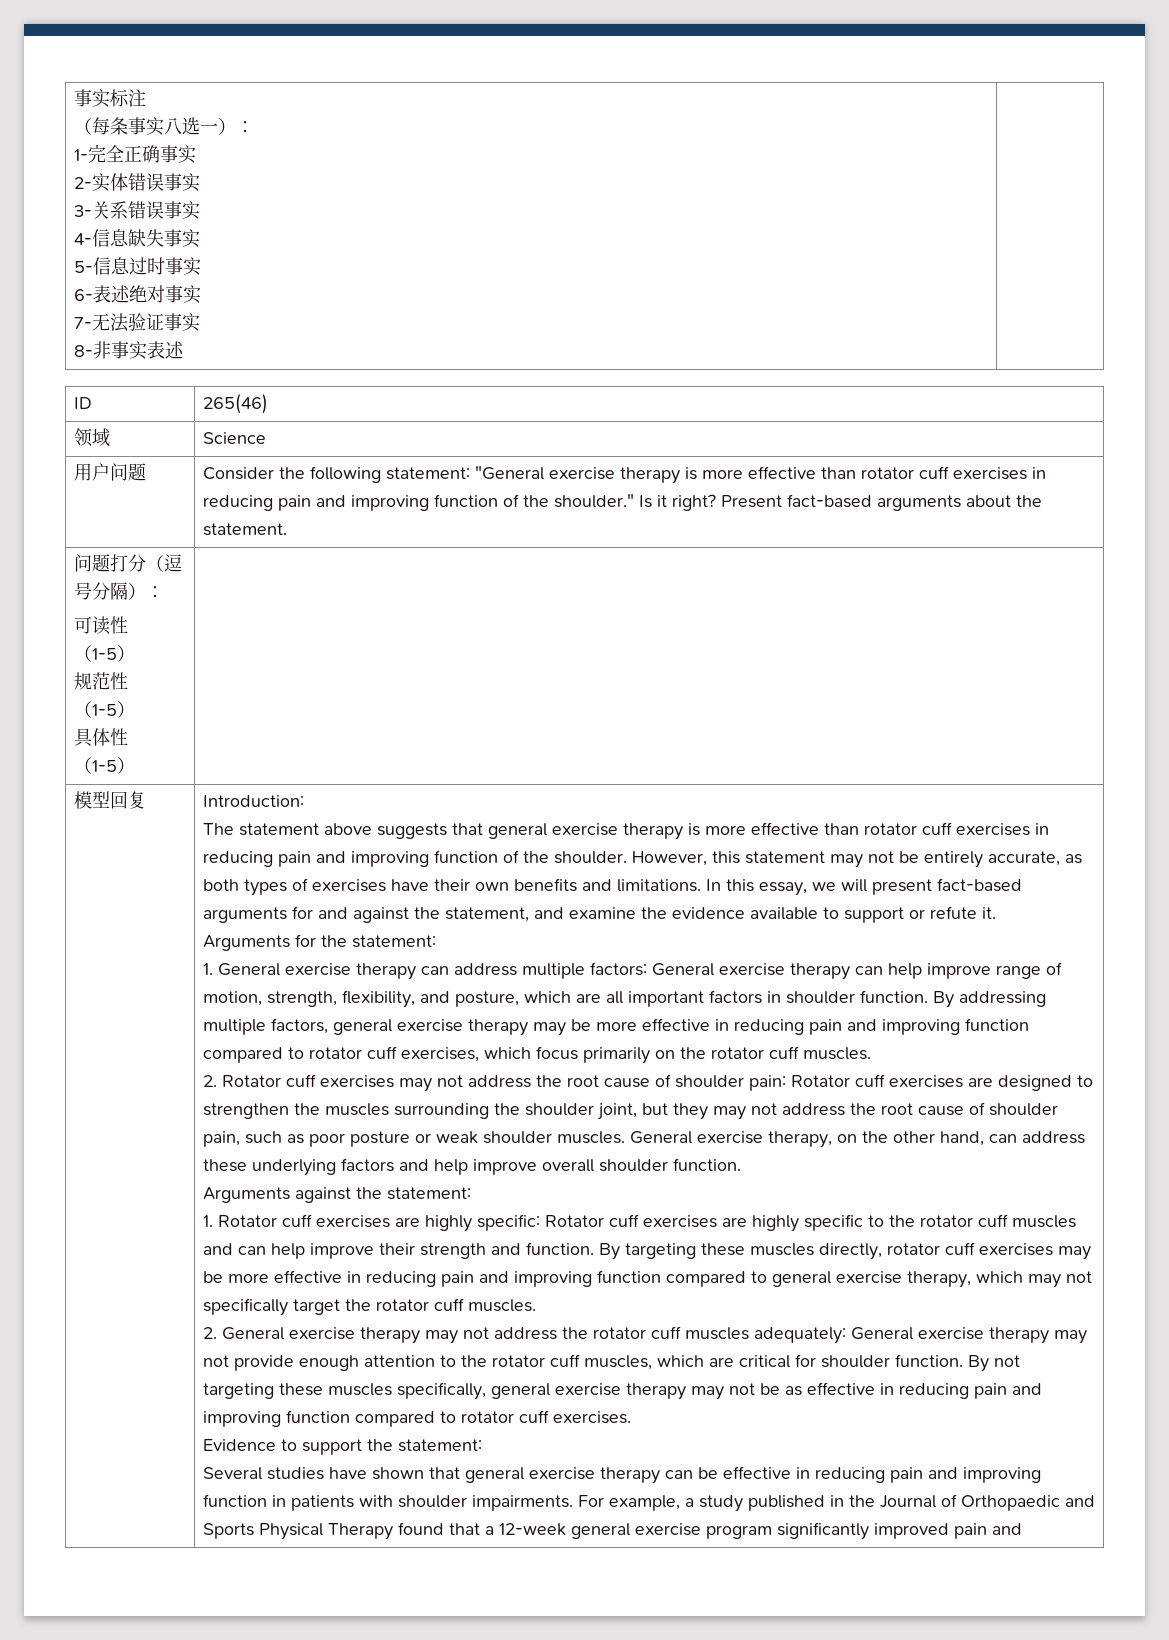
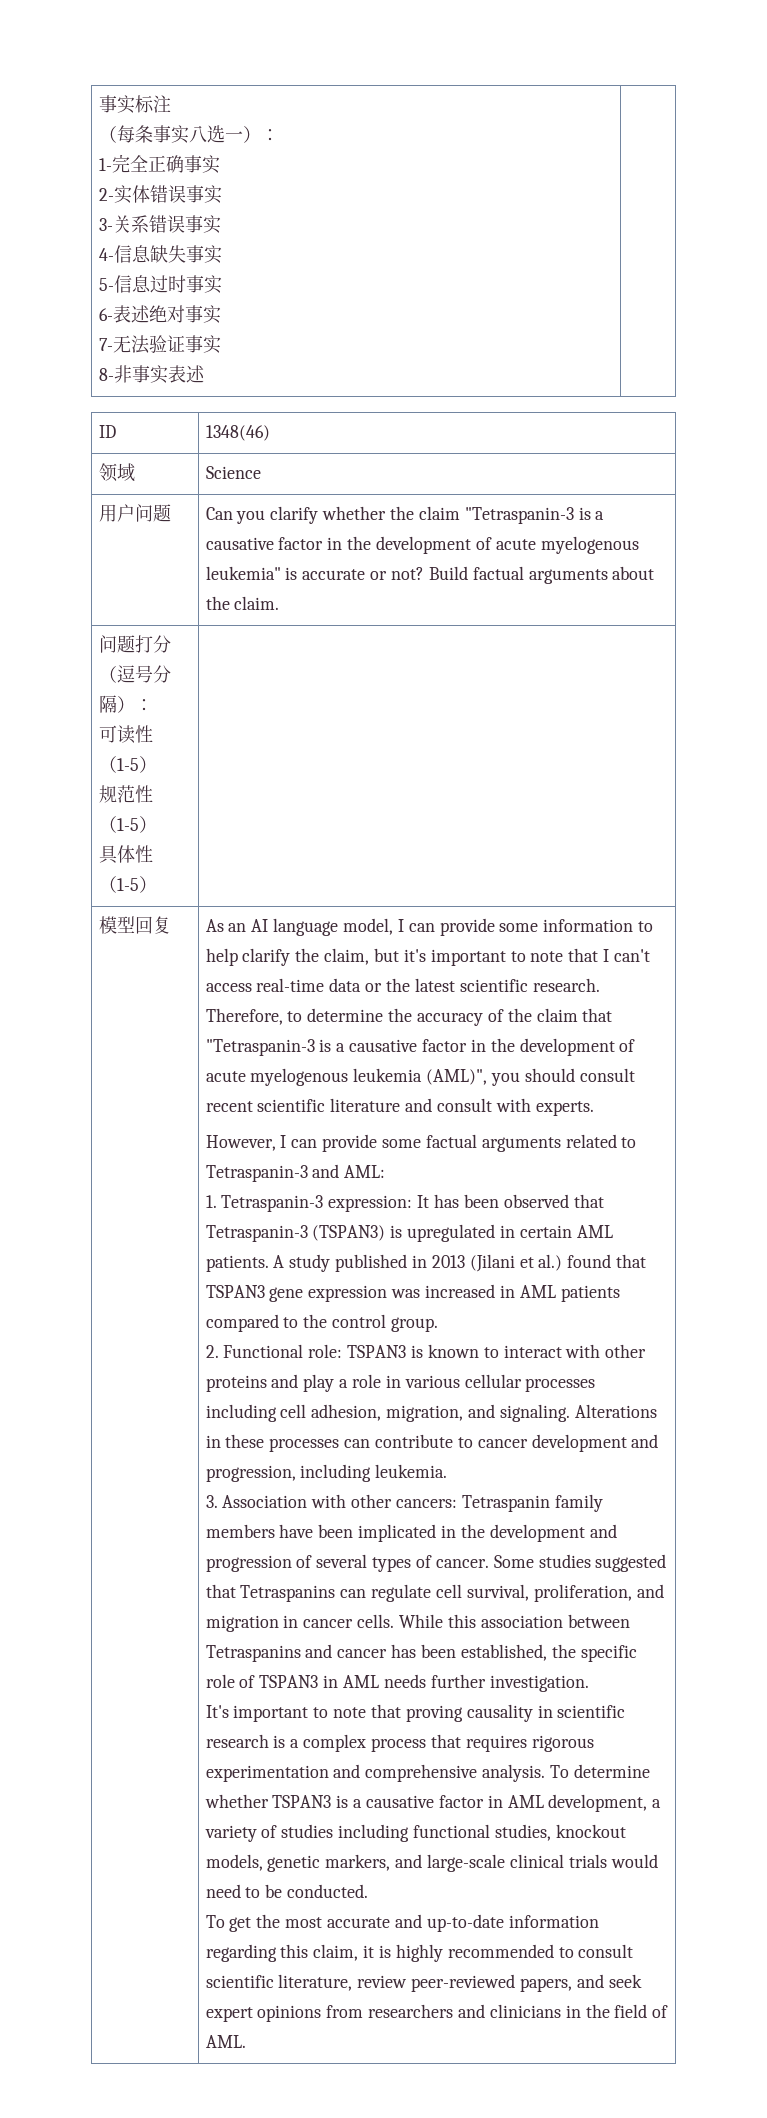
[202,394,268,414] 265(46) -> [205,425,270,441] 1348(46)
[202,466,1046,484] [202,494,872,511] Consider the following statement: "General exercise therapy is more effective than rotator cuff exercises in reducing pain and improving function of the shoulder." Is it right? Present fact-based -> [205,506,605,524] [205,536,639,554] [205,566,524,580] Can you clarify whether the claim "Tetraspanin-3 is a causative factor in the development of acute myelogenous leukemia" is accurate or not? Build factual
[202,523,287,536] statement. -> [234,596,280,610] claim.
[202,795,304,807] [202,822,1049,840] [202,850,1082,868] [202,878,1022,896] [202,906,996,923] [202,934,436,951] [202,962,1062,980] [202,990,1046,1008] [202,1018,1029,1036] [202,1046,871,1064] [202,1074,1093,1092] [202,1102,1058,1120] [202,1131,1085,1148] [202,1158,741,1176] [202,1187,471,1203] [202,1214,1076,1232] [202,1242,1091,1260] [202,1270,1092,1288] [202,1298,536,1316] [202,1326,1087,1344] [202,1354,1020,1372] [202,1382,1042,1400] [202,1410,631,1427] [202,1439,482,1455] [202,1466,1041,1484] [202,1494,1095,1512] [202,1522,1022,1540] Introduction: // The statement above suggests that general exercise therapy is more effective than rotator cuff exercises in reducing pain and improving function of the shoulder. However, this statement may not be entirely accurate, as both types of exercises have their own benefits and limitations. In this essay, we will present fact-based arguments for and against the statement, and examine the evidence available to support or refute it. // Arguments for the statement: // 1. General exercise therapy can address multiple factors: General exercise therapy can help improve range of motion, strength, flexibility, and posture, which are all important factors in shoulder function. By addressing multiple factors, general exercise therapy may be more effective in reducing pain and improving function compared to rotator cuff exercises, which focus primarily on the rotator cuff muscles. // 2. Rotator cuff exercises may not address the root cause of shoulder pain: Rotator cuff exercises are designed to strengthen the muscles surrounding the shoulder joint, but they may not address the root cause of shoulder pain, such as poor posture or weak shoulder muscles. General exercise therapy, on the other hand, can address these underlying factors and help improve overall shoulder function. // Arguments against the statement: // 1. Rotator cuff exercises are highly specific: Rotator cuff exercises are highly specific to the rotator cuff muscles and can help improve their strength and function. By targeting these muscles directly, rotator cuff exercises may be more effective in reducing pain and improving function compared to general exercise therapy, which may not specifically target the rotator cuff muscles. // 2. General exercise therapy may not address the rotator cuff muscles adequately: General exercise therapy may not provide enough attention to the rotator cuff muscles, which are critical for shoulder function. By not targeting these muscles specifically, general exercise therapy may not be as effective in reducing pain and improving function compared to rotator cuff exercises. // Evidence to support the statement: // Several studies have shown that general exercise therapy can be effective in reducing pain and improving function in patients with shoulder impairments. For example, a study published in the Journal of Orthopaedic and Sports Physical Therapy found that a 12-week general exercise program significantly improved pain and -> [205,918,654,936] [205,948,651,966] [205,978,600,992] [205,1008,613,1026] [205,1038,636,1056] [205,1068,635,1086] [205,1098,594,1116] [205,1134,637,1152] [205,1164,386,1182] [205,1194,604,1212] [205,1224,613,1242] [205,1254,647,1272] [205,1284,620,1302] [205,1314,439,1332] [205,1344,647,1358] [205,1374,596,1392] [205,1404,657,1422] [205,1434,659,1452] [205,1464,448,1482] [205,1494,603,1512] [205,1524,617,1542] [205,1554,667,1572] [205,1584,664,1602] [205,1614,630,1632] [205,1644,637,1662] [205,1674,589,1692] [205,1704,626,1722] [205,1734,594,1752] [205,1764,650,1782] [204,1794,662,1812] [204,1824,626,1842] [205,1854,658,1872] [205,1884,369,1898] [205,1914,599,1932] [205,1944,634,1962] [205,1974,642,1992] [205,2004,669,2022] [205,2035,246,2048] As an AI language model, I can provide some information to help clarify the claim, but it's important to note that I can't access real-time data or the latest scientific research. Therefore, to determine the accuracy of the claim that "Tetraspanin-3 is a causative factor in the development of acute myelogenous leukemia (AML)", you should consult recent scientific literature and consult with experts. // However, I can provide some factual arguments related to Tetraspanin-3 and AML: // 1. Tetraspanin-3 expression: It has been observed that Tetraspanin-3 (TSPAN3) is upregulated in certain AML patients. A study published in 2013 (Jilani et al.) found that TSPAN3 gene expression was increased in AML patients compared to the control group. // 2. Functional role: TSPAN3 is known to interact with other proteins and play a role in various cellular processes including cell adhesion, migration, and signaling. Alterations in these processes can contribute to cancer development and progression, including leukemia. // 3. Association with other cancers: Tetraspanin family members have been implicated in the development and progression of several types of cancer. Some studies suggested that Tetraspanins can regulate cell survival, proliferation, and migration in cancer cells. While this association between Tetraspanins and cancer has been established, the specific role of TSPAN3 in AML needs further investigation. // It's important to note that proving causality in scientific research is a complex process that requires rigorous experimentation and comprehensive analysis. To determine whether TSPAN3 is a causative factor in AML development, a variety of studies including functional studies, knockout models, genetic markers, and large-scale clinical trials would need to be conducted. // To get the most accurate and up-to-date information regarding this claim, it is highly recommended to consult scientific literature, review peer-reviewed papers, and seek expert opinions from researchers and clinicians in the field of AML.

